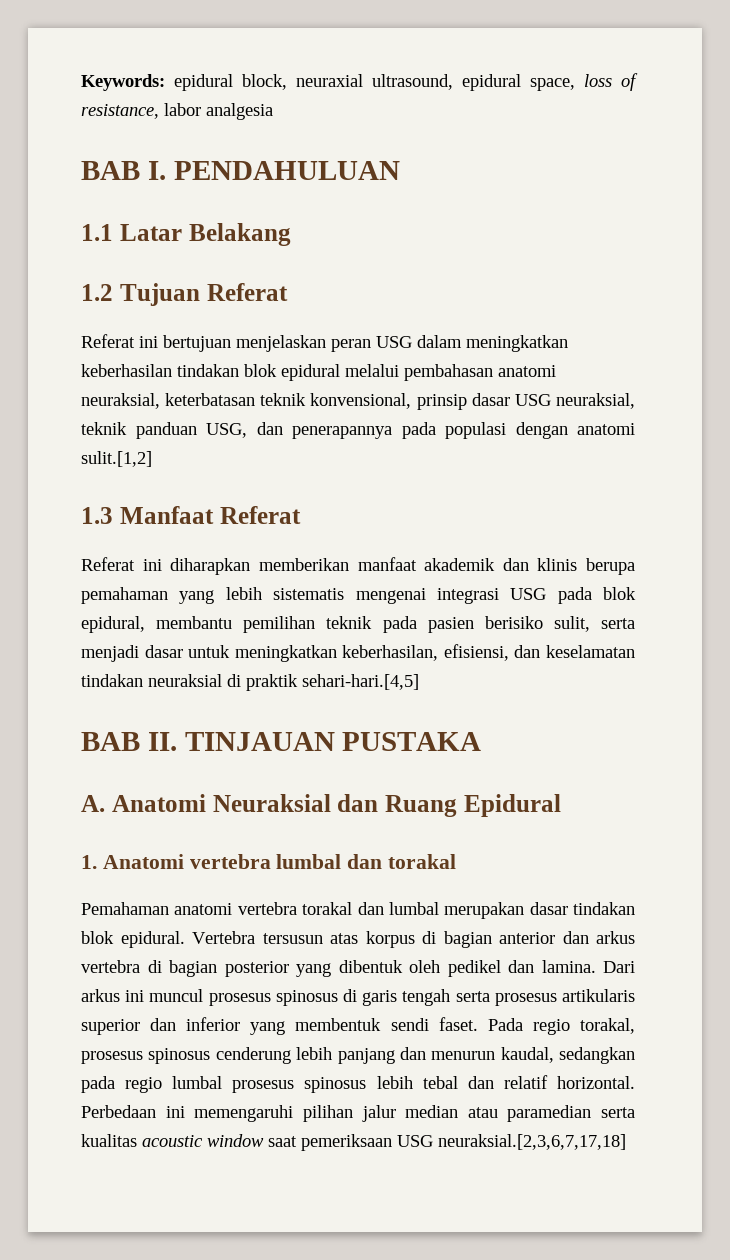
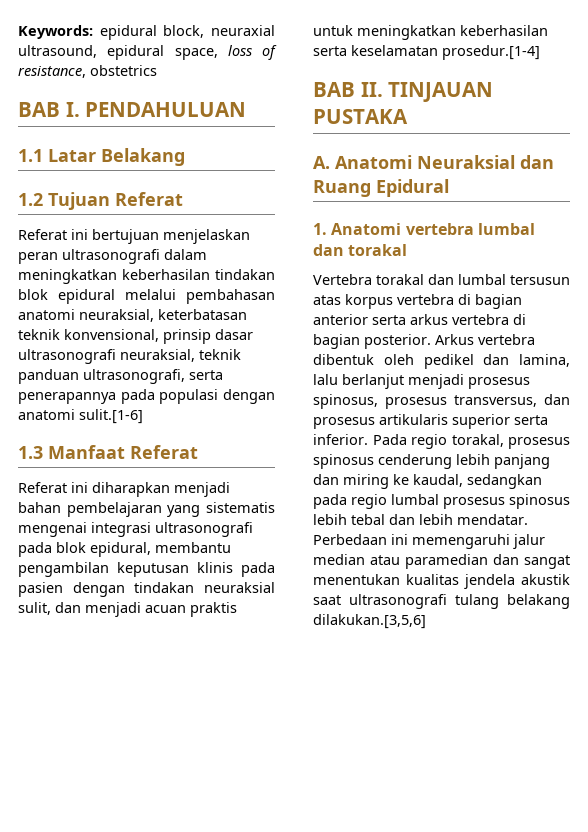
[164,103,273,120] labor analgesia -> [90,65,157,76] obstetrics
[376,336,412,348] USG -> [62,249,160,264] ultrasonografi
[514,394,551,406] USG -> [18,349,116,364] ultrasonografi
[206,422,283,438] USG, dan -> [83,369,223,384] ultrasonografi, serta
[81,451,152,467] sulit.[1,2] -> [79,409,143,424] sulit.[1-6]
[258,557,635,575] [81,587,262,604] memberikan manfaat akademik dan klinis berupa pemahaman yang lebih -> [174,482,230,497] [18,502,201,517] menjadi bahan pembelajaran yang
[510,588,547,600] USG -> [155,522,253,537] ultrasonografi
[243,616,635,633] [81,644,635,662] [81,674,419,691] pemilihan teknik pada pasien berisiko sulit, serta menjadi dasar untuk meningkatkan keberhasilan, efisiensi, dan keselamatan tindakan neuraksial di praktik sehari-hari.[4,5] -> [18,562,275,577] [18,582,275,597] [18,602,237,617] [313,25,548,40] [313,45,540,60] pengambilan keputusan klinis pada pasien dengan tindakan neuraksial sulit, dan menjadi acuan praktis untuk meningkatkan keberhasilan serta keselamatan prosedur.[1-4]
[81,902,635,919] [81,931,255,948] Pemahaman anatomi vertebra torakal dan lumbal merupakan dasar tindakan blok epidural. Vertebra -> [313,274,506,285] Vertebra torakal dan lumbal
(415, 939) none -> [397,294,454,305] vertebra
[562,931,589,944] dan -> [372,315,406,325] serta
[224,961,331,977] posterior yang -> [364,334,535,349] posterior. Arkus vertebra
[541,960,635,973] [81,989,635,1006] [81,1017,478,1035] lamina. Dari arkus ini muncul prosesus spinosus di garis tengah serta prosesus artikularis superior dan inferior yang membentuk sendi faset. -> [519,354,570,367] [313,374,530,389] [313,394,570,409] [313,414,548,429] [313,434,368,445] lamina, lalu berlanjut menjadi prosesus spinosus, prosesus transversus, dan prosesus artikularis superior serta inferior.
[431,1051,496,1060] menurun -> [343,474,409,489] miring ke
[503,1075,635,1089] relatif horizontal. -> [419,514,528,525] lebih mendatar.
[302,1105,353,1122] pilihan -> (510, 541) none
[601,1107,635,1118] [81,1134,626,1151] serta kualitas acoustic window saat pemeriksaan USG neuraksial.[2,3,6,7,17,18] -> [493,554,570,569] [313,574,570,589] [313,594,570,609] [313,614,426,629] dan sangat menentukan kualitas jendela akustik saat ultrasonografi tulang belakang dilakukan.[3,5,6]

